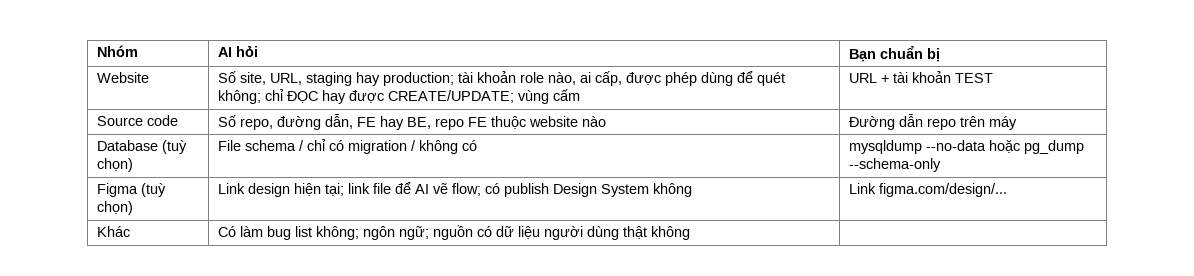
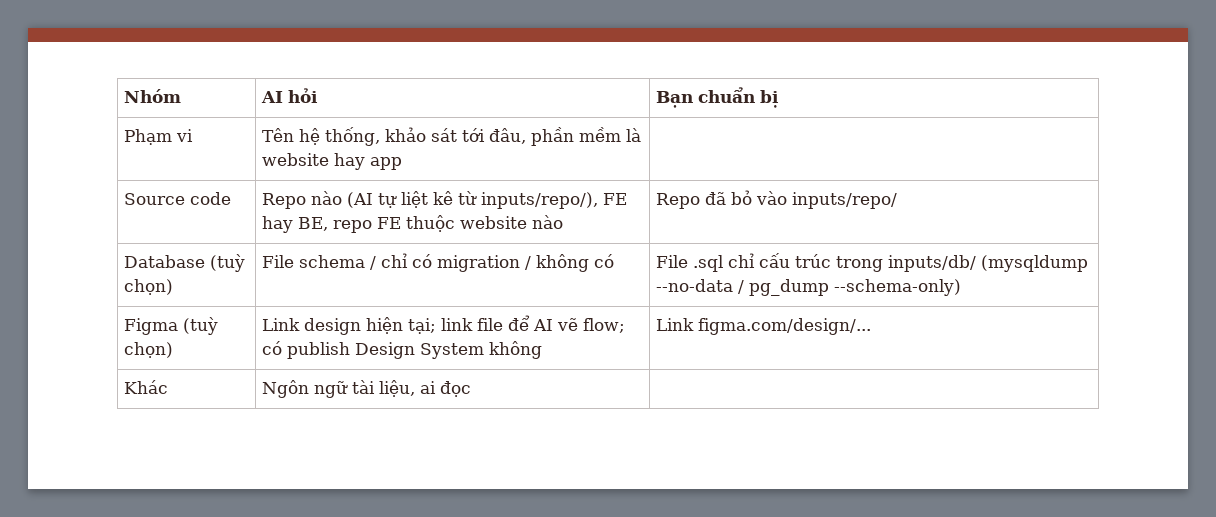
[96,72,149,83] [217,71,785,86] [217,89,580,104] [848,71,993,83] [96,115,178,126] [217,114,353,130] Website | Số site, URL, staging hay production; tài khoản role nào, ai cấp, được phép dùng để quét không; chỉ ĐỌC hay được CREATE/UPDATE; vùng cấm | URL + tài khoản TEST // Source code | Số repo, đường dẫn, -> [123,129,193,145] [261,127,641,146] [261,153,402,170] [123,192,231,205] [261,191,598,209] Phạm vi | Tên hệ thống, khảo sát tới đâu, phần mềm là website hay app | // Source code | Repo nào (AI tự liệt kê từ inputs/repo/),
[848,114,1017,130] Đường dẫn repo trên máy -> [655,190,897,209] Repo đã bỏ vào inputs/repo/
[848,139,1084,154] [848,158,941,172] mysqldump --no-data hoặc pg_dump --schema-only -> [655,253,1088,272] [655,279,961,296] File .sql chỉ cấu trúc trong inputs/db/ (mysqldump --no-data / pg_dump --schema-only)
[217,225,690,240] Có làm bug list không; ngôn ngữ; nguồn có dữ liệu người dùng thật không -> [261,380,471,398] Ngôn ngữ tài liệu, ai đọc

